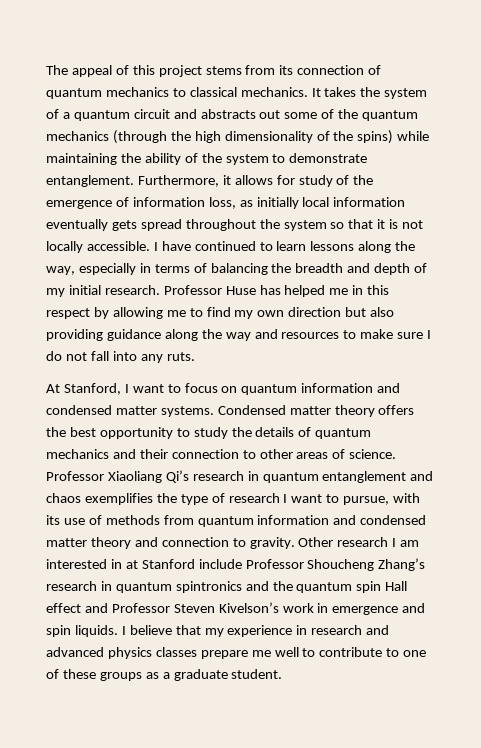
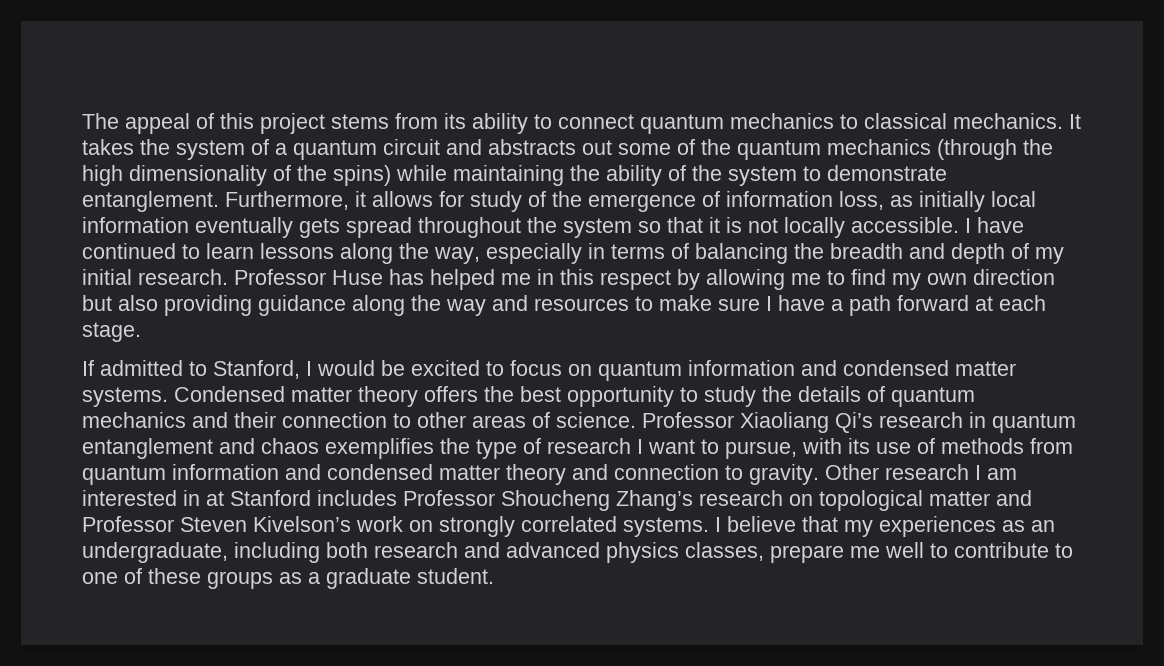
[297,65,382,75] connection of -> [472,113,634,134] ability to connect
[46,351,195,363] [46,383,164,395] do not fall into any ruts. // At Stanford, I want -> [778,295,1046,316] [82,322,141,342] [82,360,480,379] have a path forward at each stage. // If admitted to Stanford, I would be excited
[198,559,242,569] include -> [317,490,397,506] includes
[100,581,408,593] [46,603,81,613] in quantum spintronics and the quantum spin Hall effect -> [789,490,990,511] on topological matter
[317,603,426,615] [46,625,308,637] in emergence and spin liquids. I believe that my experience in -> [409,516,1055,537] [82,542,368,563] on strongly correlated systems. I believe that my experiences as an undergraduate, including both
[155,647,197,657] classes -> [685,542,764,561] classes,

